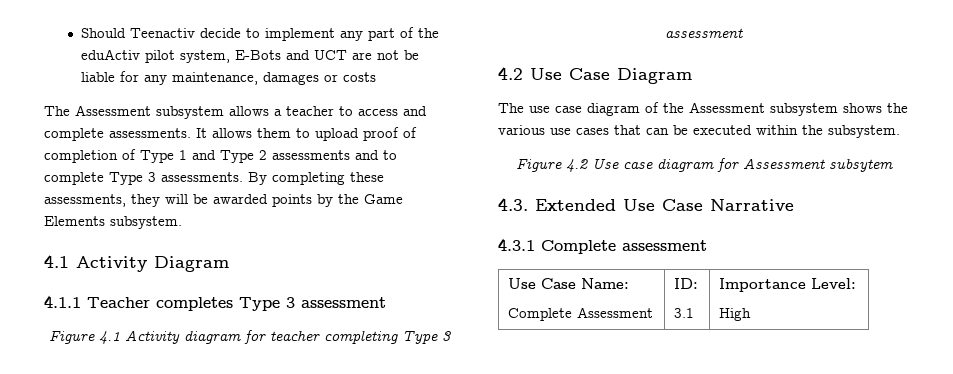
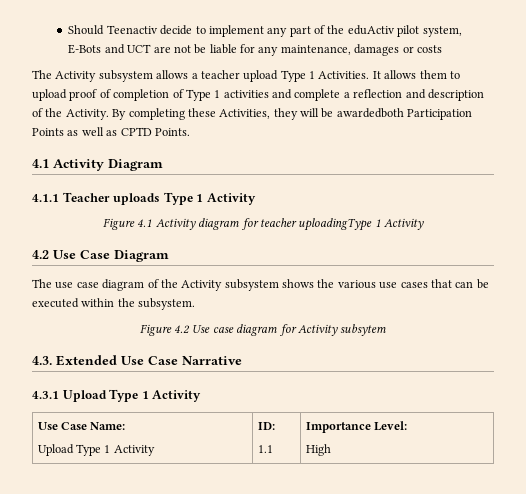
[75,105,151,116] Assessment -> [55,71,97,82] Activity
[339,106,427,116] [44,128,191,141] to access and complete assessments. -> [243,70,370,82] upload Type 1 Activities.
[192,150,397,163] [44,172,243,185] and Type 2 assessments and to complete Type 3 assessments. -> [223,89,484,101] [32,108,109,120] activities and complete a reflection and description of the Activity.
[44,194,126,207] assessments, -> [219,109,271,119] Activities,
[213,194,403,207] [44,216,182,229] awarded points by the Game Elements subsystem. -> [336,108,473,120] [32,127,190,136] awardedboth Participation Points as well as CPTD Points.
[156,297,386,311] completes Type 3 assessment -> [113,192,256,205] uploads Type 1 Activity
[324,330,451,344] [665,28,743,38] completing Type 3 assessment -> [298,218,424,231] uploadingType 1 Activity
[689,102,765,113] Assessment -> [181,280,223,291] Activity
[742,158,825,169] Assessment -> [297,324,338,336] Activity
[541,240,707,254] Complete assessment -> [62,389,202,402] Upload Type 1 Activity
[508,307,654,321] Complete Assessment -> [37,444,155,456] Upload Type 1 Activity
[674,308,695,318] 3.1 -> [257,445,273,453] 1.1

